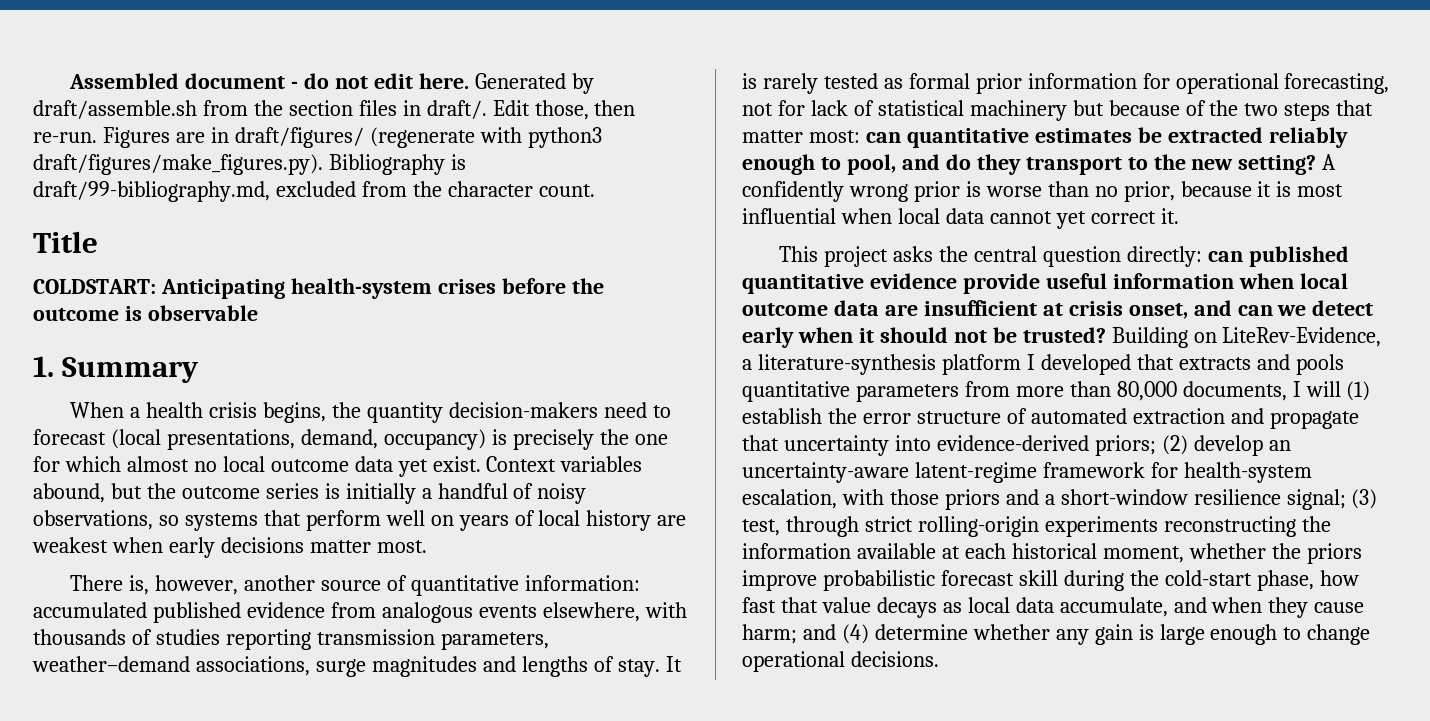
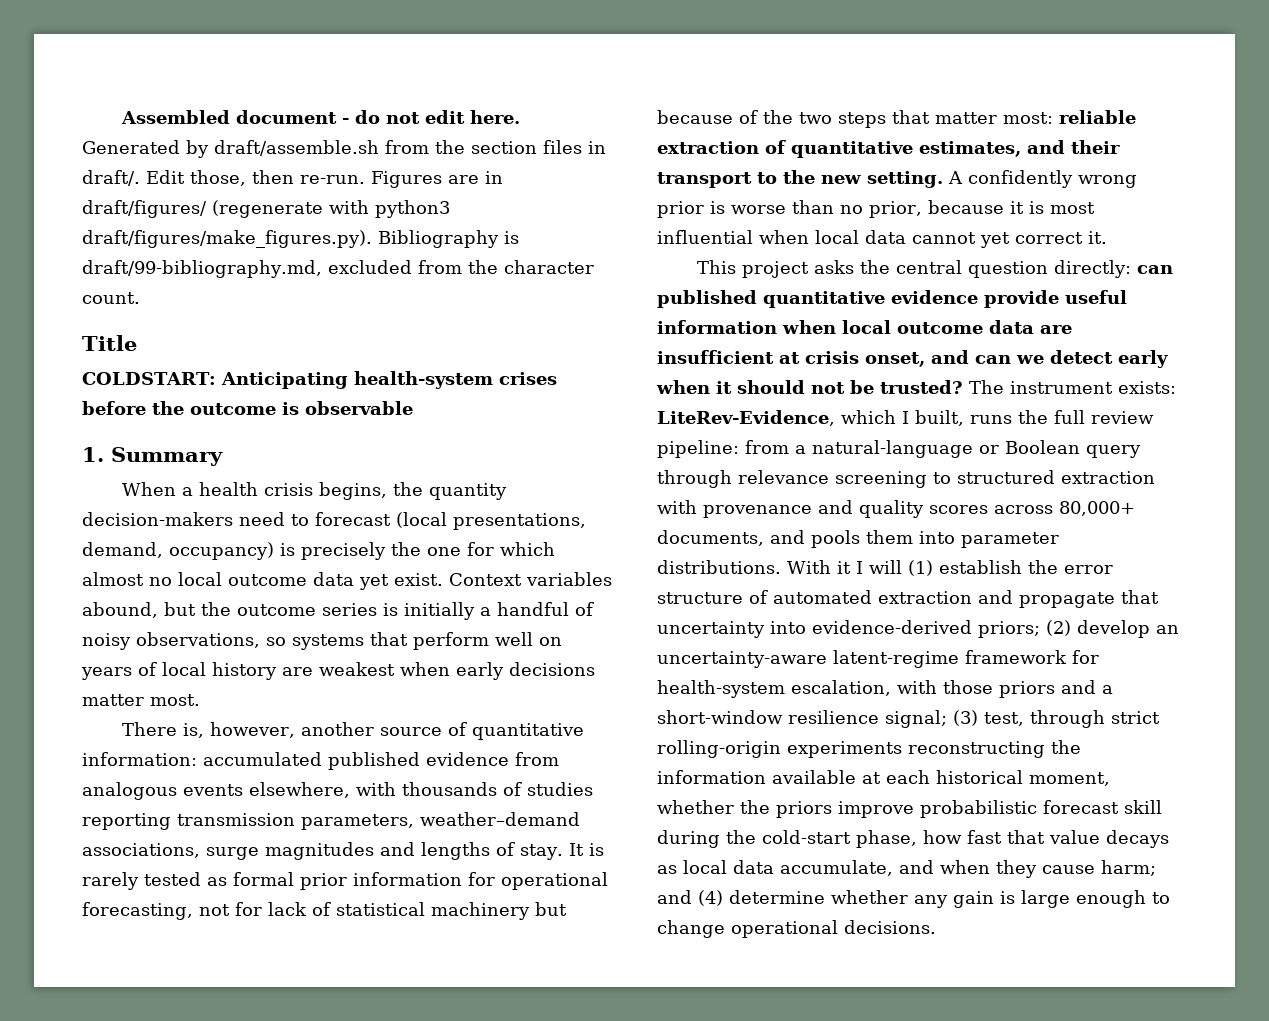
[865,127,1348,148] [742,154,1021,175] can quantitative estimates be extracted reliably enough to pool, and do they -> [1059,110,1136,124] [657,140,1120,158] reliable extraction of quantitative estimates, and their
[1238,155,1317,175] setting? -> [867,171,943,188] setting.
[1111,327,1382,348] [742,354,1344,375] [742,381,1287,402] Building on LiteRev-Evidence, a literature-synthesis platform I developed that extracts and pools quantitative parameters from more than 80,000 documents, -> [969,380,1176,394] [657,410,1154,426] [657,440,1141,458] [657,470,1155,488] [657,500,1135,518] [657,530,1059,548] [657,560,851,574] The instrument exists: LiteRev-Evidence, which I built, runs the full review pipeline: from a natural-language or Boolean query through relevance screening to structured extraction with provenance and quality scores across 80,000+ documents, and pools them into parameter distributions. With it

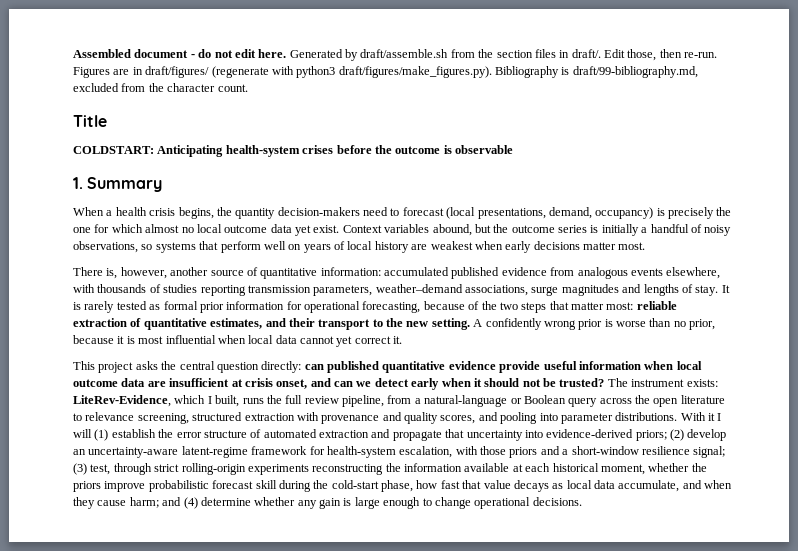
[199,902,567,920] not for lack of statistical machinery but -> (421, 307) none
[657,440,739,458] pipeline: -> [342,395,384,407] pipeline,
[657,470,951,488] through relevance screening to -> [599,395,725,407] [73,412,189,424] across the open literature to relevance screening,
[929,501,1135,516] [657,530,913,548] scores across 80,000+ documents, and pools them -> [440,412,538,424] scores, and pooling

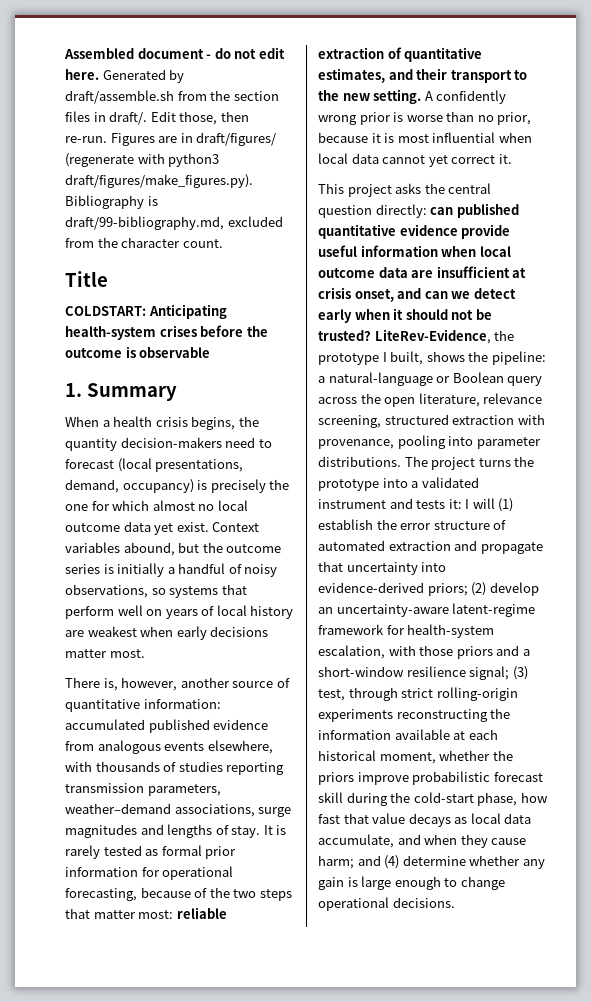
[607,378,718,387] [73,395,412,407] The instrument exists: LiteRev-Evidence, which I built, runs the full review pipeline, from -> [374,329,515,344] [318,351,546,365] LiteRev-Evidence, the prototype I built, shows the pipeline:
[680,395,725,404] [73,413,82,421] literature to -> [418,393,480,407] literature,
[321,412,715,424] provenance and quality scores, and pooling into parameter distributions. With it -> [318,435,541,449] [318,456,535,470] [318,477,479,491] [318,498,462,509] provenance, pooling into parameter distributions. The project turns the prototype into a validated instrument and tests it:

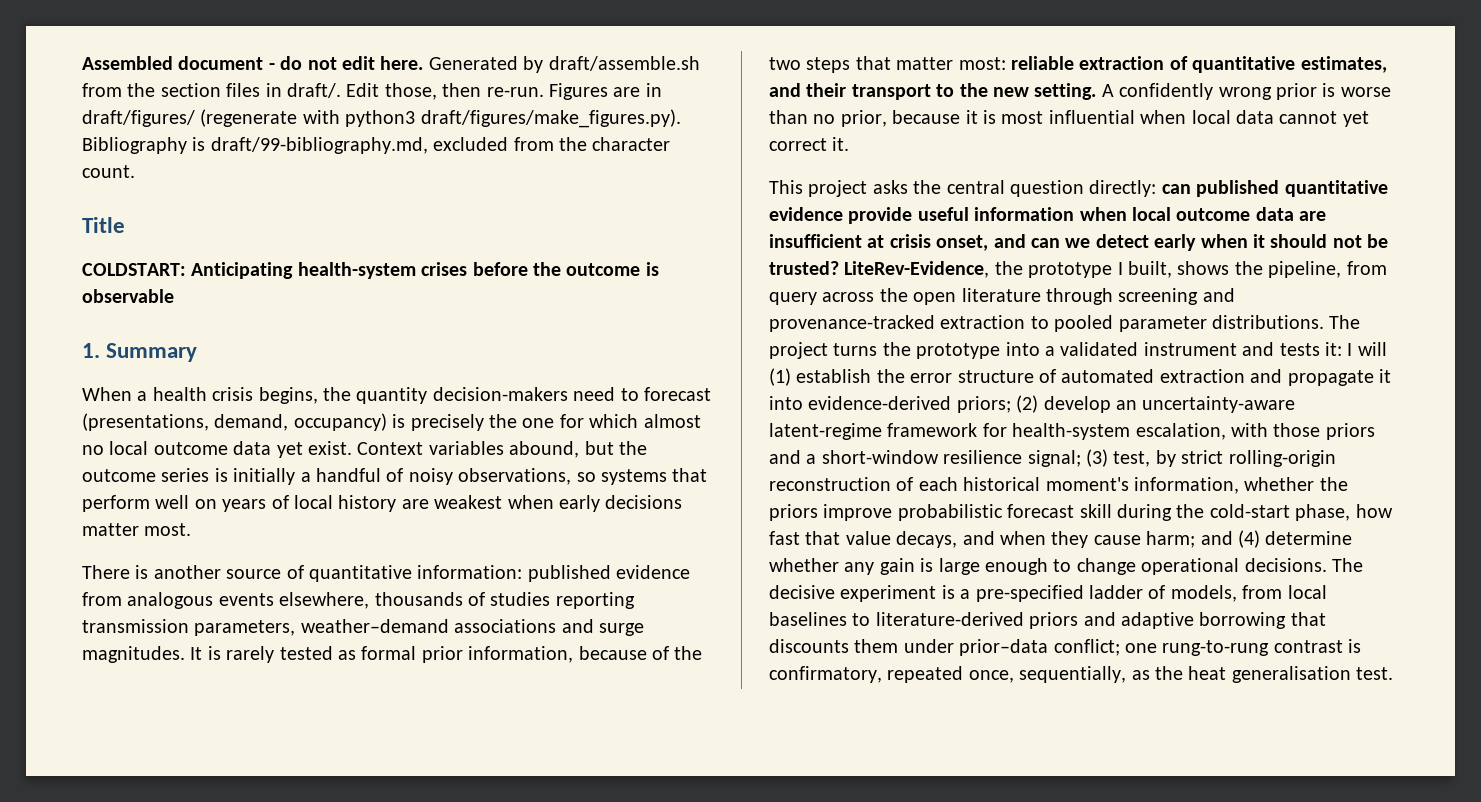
[117,458,244,472] (local presentations, -> [82,413,209,431] (presentations,
[103,677,178,691] is, however, -> [135,565,149,579] is
[65,719,145,730] accumulated -> (523, 572) none
[65,761,92,772] with -> (370, 600) none
[174,804,292,817] [65,824,261,838] associations, surge magnitudes and lengths of stay. -> [454,619,644,636] [82,646,185,663] associations and surge magnitudes.
[65,866,234,880] [65,888,137,901] information for operational forecasting, -> [468,646,574,663] information,
[491,351,546,365] [318,372,543,386] [318,393,543,407] [318,414,545,428] [318,435,474,449] pipeline: a natural-language or Boolean query across the open literature, relevance screening, structured extraction with provenance, pooling into -> [1268,261,1387,278] [769,288,1235,305] [769,315,1114,332] pipeline, from query across the open literature through screening and provenance-tracked extraction to pooled
[318,561,418,575] that uncertainty -> [1379,369,1391,383] it
[348,687,398,701] through -> [1155,450,1176,467] by
[318,708,511,722] [318,729,498,740] [318,750,436,764] experiments reconstructing the information available at each historical moment, -> [769,477,1239,494] reconstruction of each historical moment's information,
[408,813,532,827] [318,834,394,848] decays as local data accumulate, -> [896,531,958,548] decays,
(455, 902) none -> [1332,558,1363,572] [769,585,1327,602] [769,612,1326,629] [769,639,1362,656] [769,666,1394,683] The decisive experiment is a pre-specified ladder of models, from local baselines to literature-derived priors and adaptive borrowing that discounts them under prior–data conflict; one rung-to-rung contrast is confirmatory, repeated once, sequentially, as the heat generalisation test.

